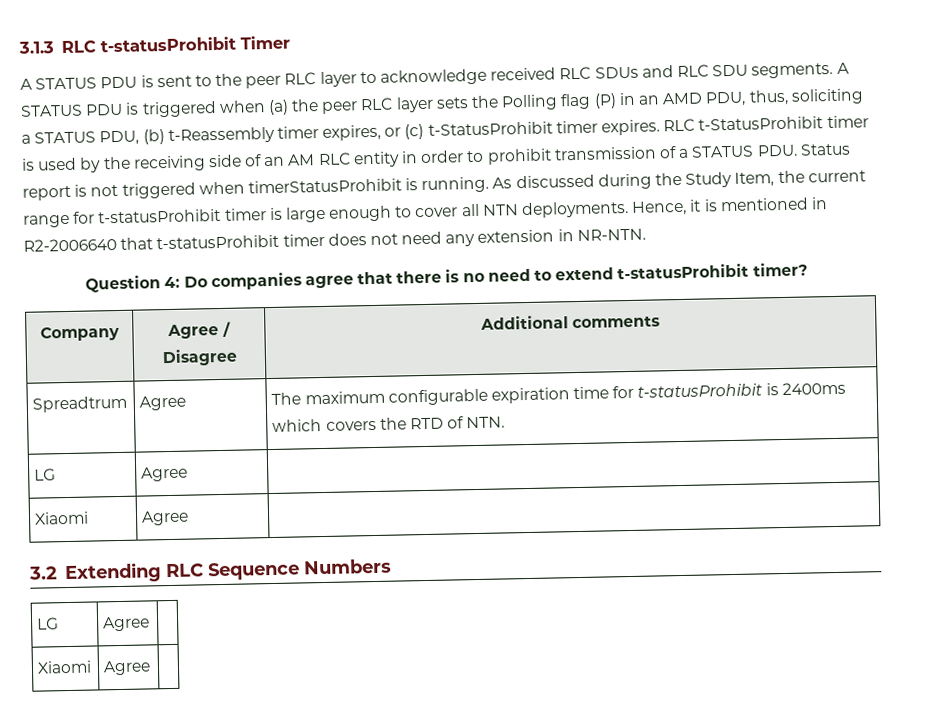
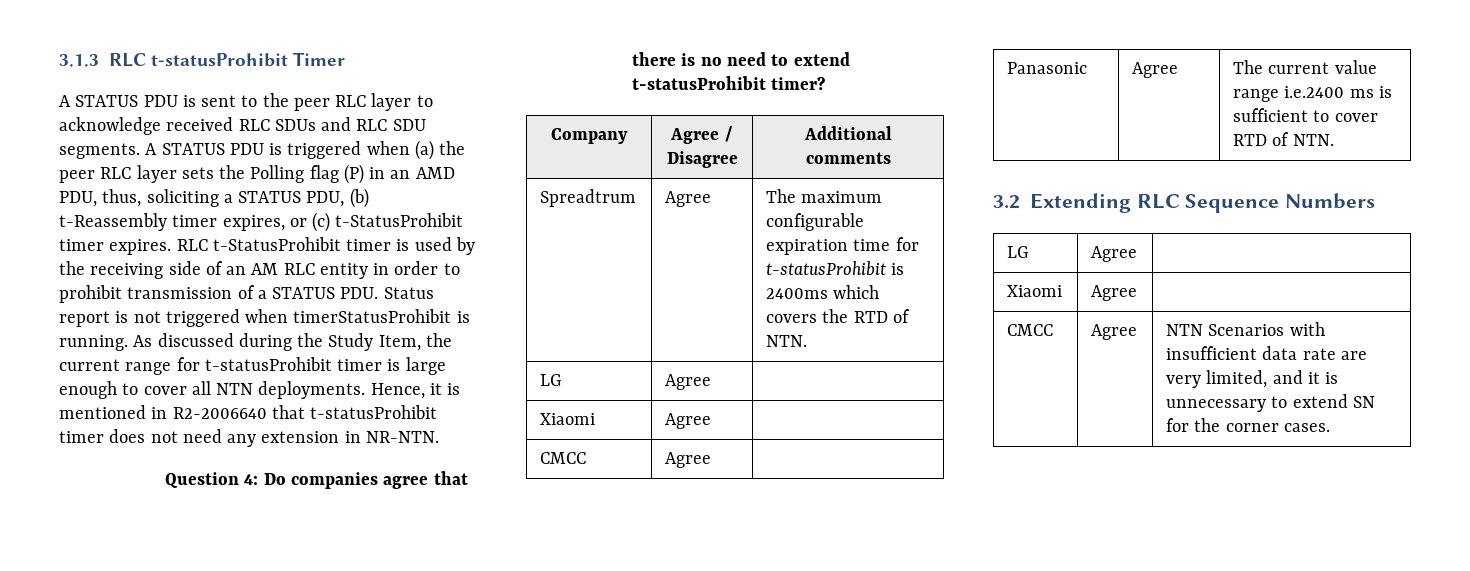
(190, 518) none -> [540,452,587,464] [665,452,712,468] [1007,62,1088,74] [1132,62,1179,78] [1233,60,1377,74] [1233,86,1392,102] [1233,108,1378,122] [1233,132,1334,146] // CMCC | Agree | // Panasonic | Agree | The current value range i.e.2400 ms is sufficient to cover RTD of NTN.
(152, 668) none -> [1007,324,1054,336] [1091,324,1138,340] [1166,322,1325,336] [1166,346,1367,360] [1166,370,1339,388] [1166,394,1375,412] [1166,418,1330,432] // CMCC | Agree | NTN Scenarios with insufficient data rate are very limited, and it is unnecessary to extend SN for the corner cases.

